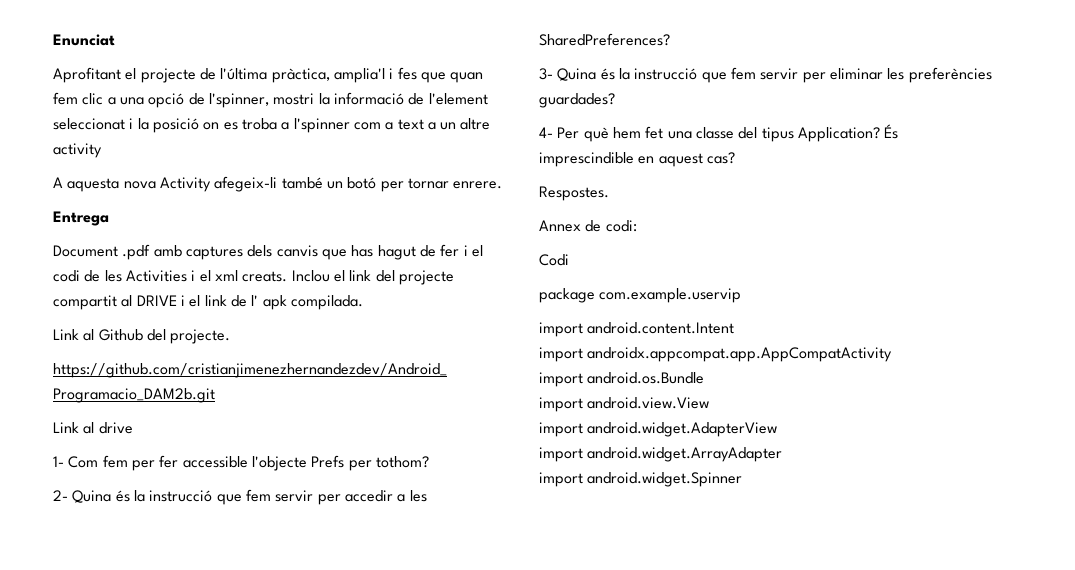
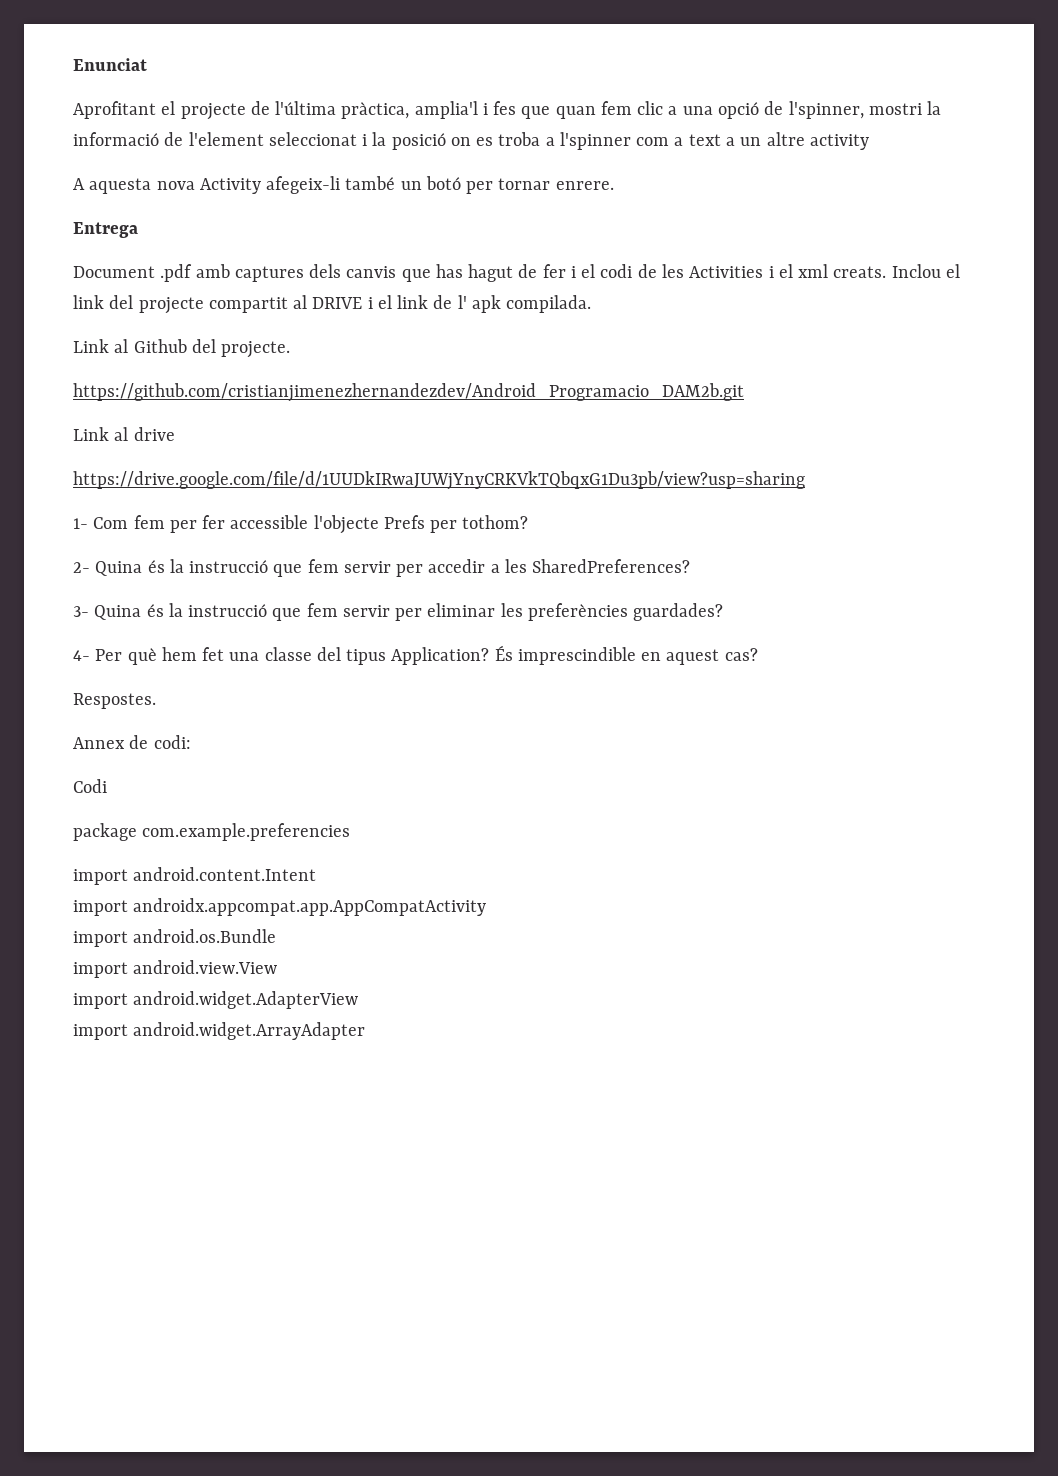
(133, 428) none -> [73,471,805,490] // https://drive.google.com/file/d/1UUDkIRwaJUWjYnyCRKVkTQbqxG1Du3pb/view?usp=sharing
[599,288,742,303] com.example.uservip -> [142,823,351,841] com.example.preferencies
[539,472,743,487] // import android.widget.Spinner -> (366, 1031) none

